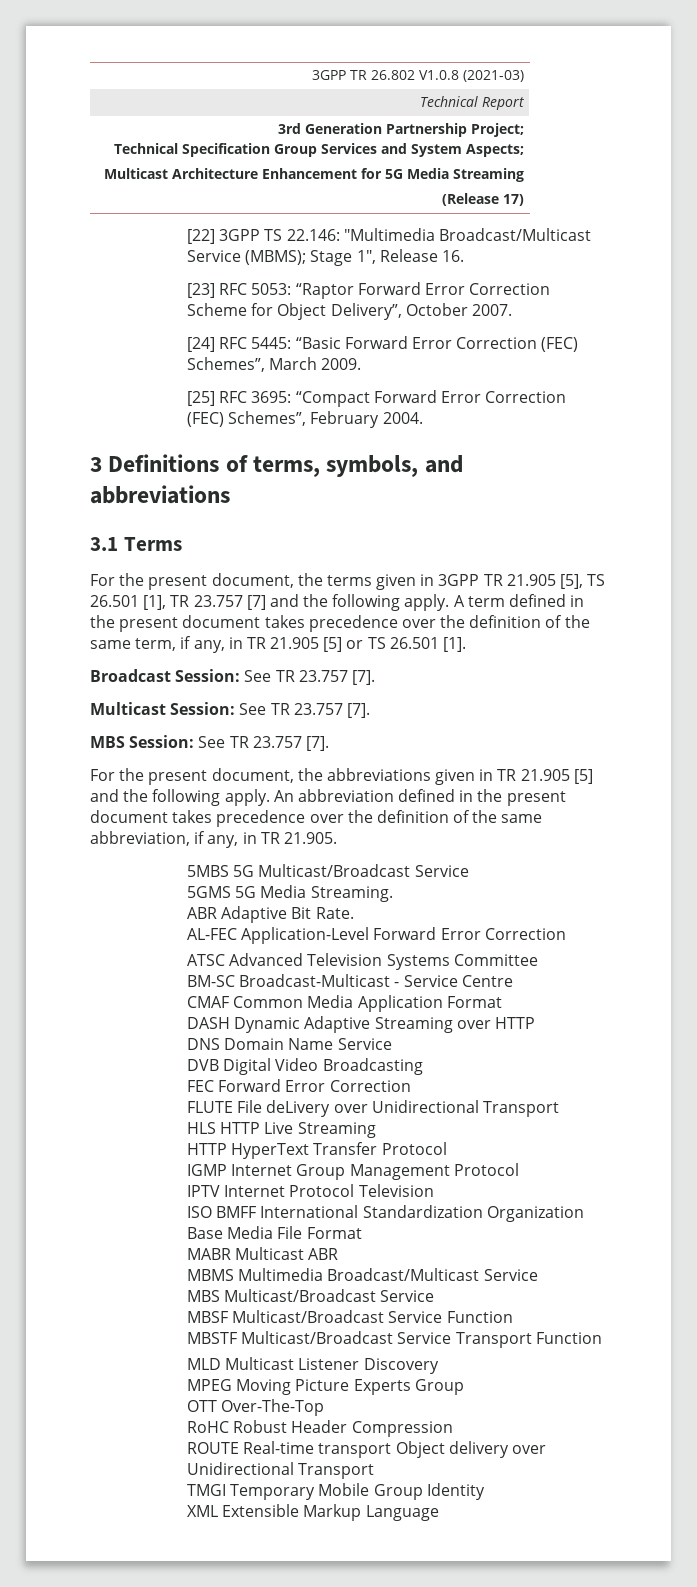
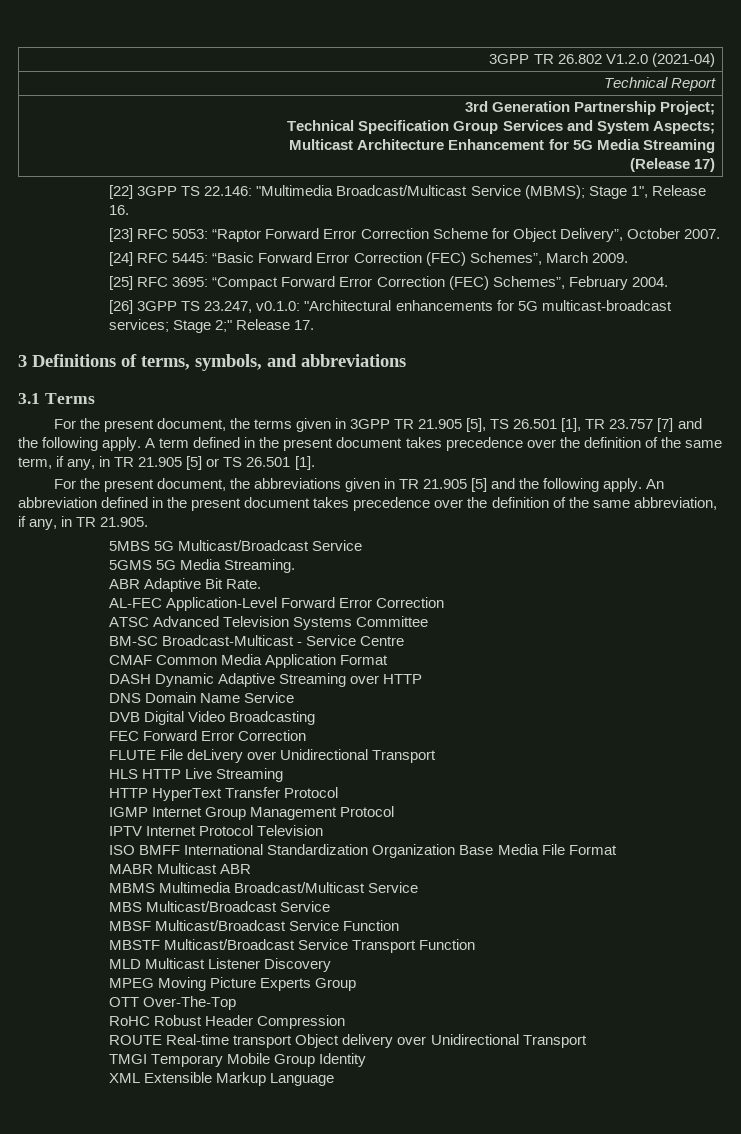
[418,70,524,82] V1.0.8 (2021-03) -> [605,53,715,67] V1.2.0 (2021-04)
(423, 418) none -> [109,300,672,314] [109,319,315,333] // [26] 3GPP TS 23.247, v0.1.0: "Architectural enhancements for 5G multicast-broadcast services; Stage 2;" Release 17.
[90,669,375,685] [90,702,370,718] [90,735,329,751] // Broadcast Session: See TR 23.757 [7]. // Multicast Session: See TR 23.757 [7]. // MBS Session: See TR 23.757 [7]. -> (315, 463) none

